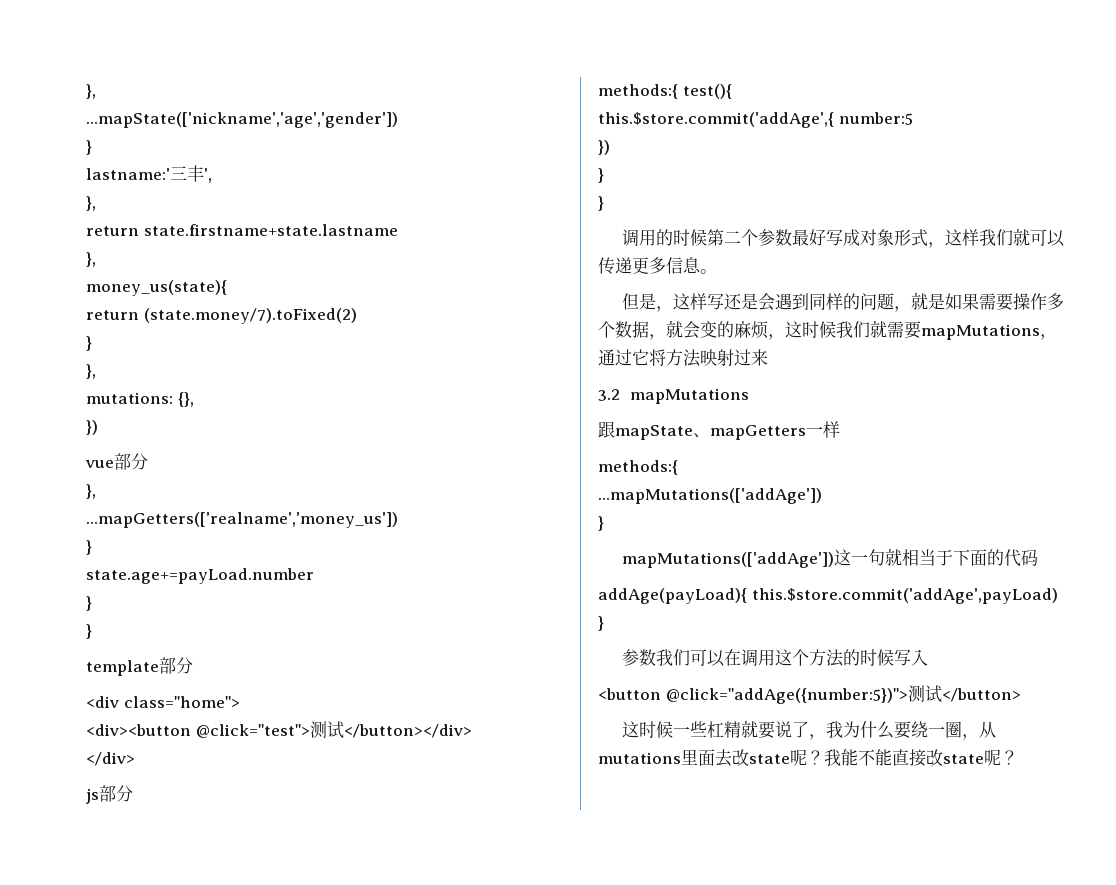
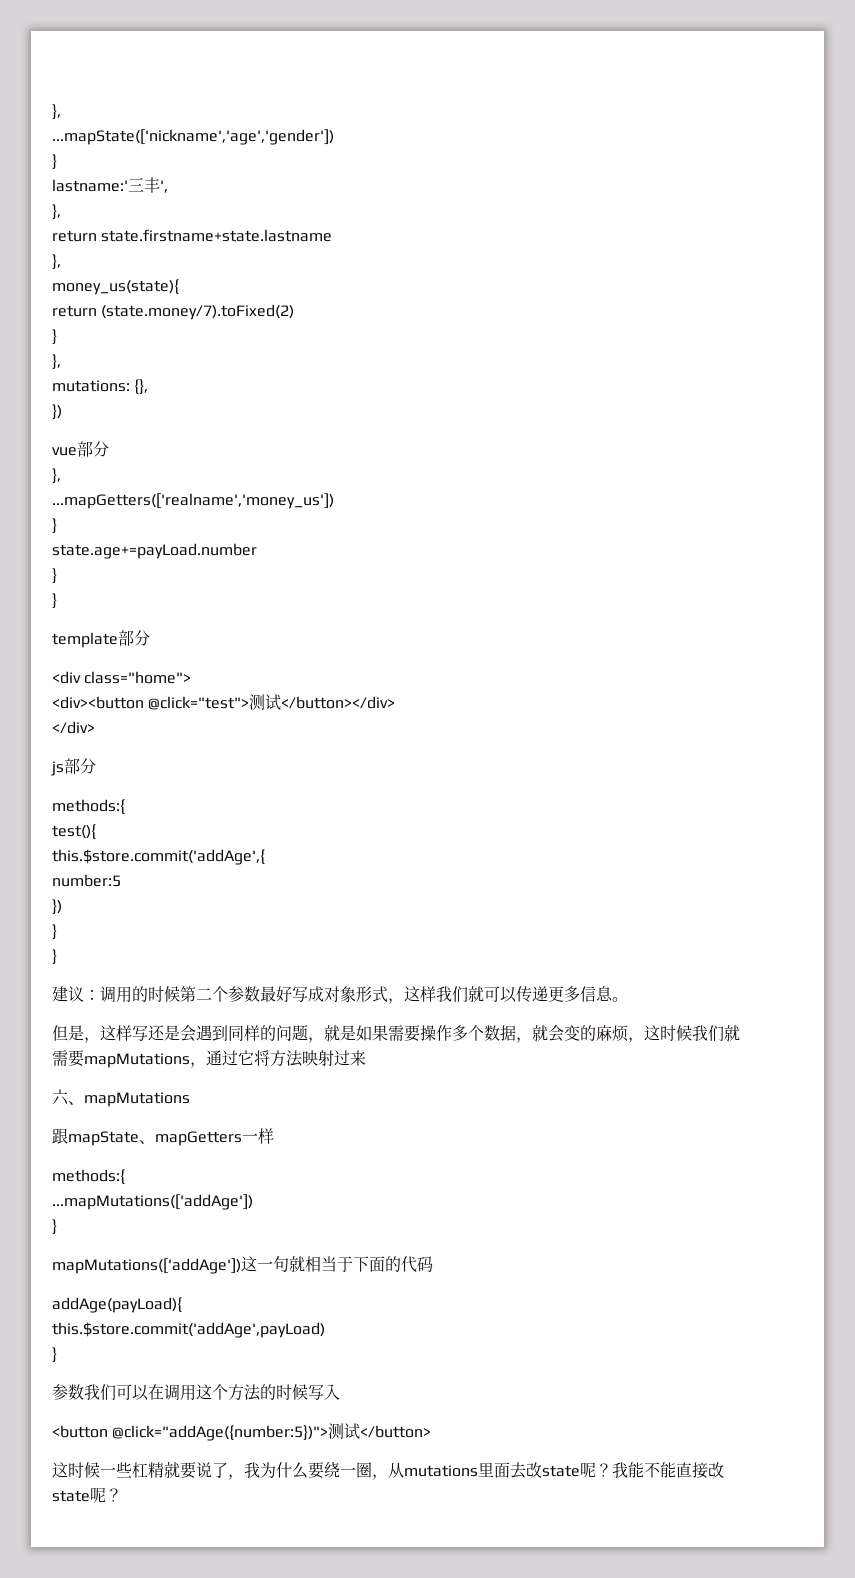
(678, 91) none -> (125, 807) //
(834, 120) none -> (265, 857) //
(604, 203) none -> [52,986,100,1002] 建议：
[598,389,620,401] 3.2 -> [52,1089,84,1105] 六、
(747, 596) none -> (182, 1305) //

